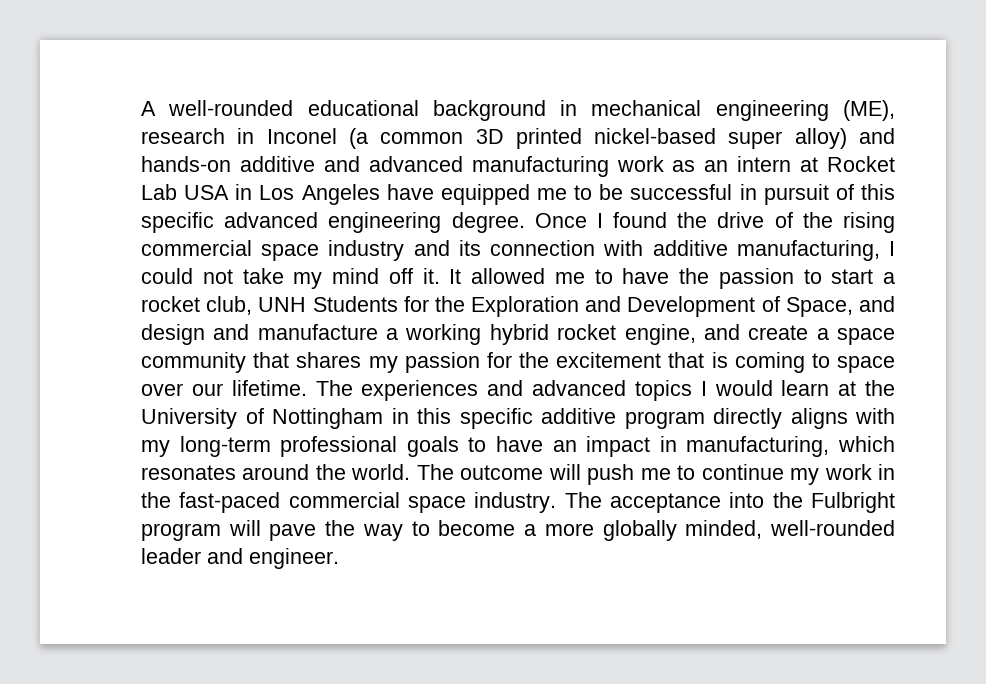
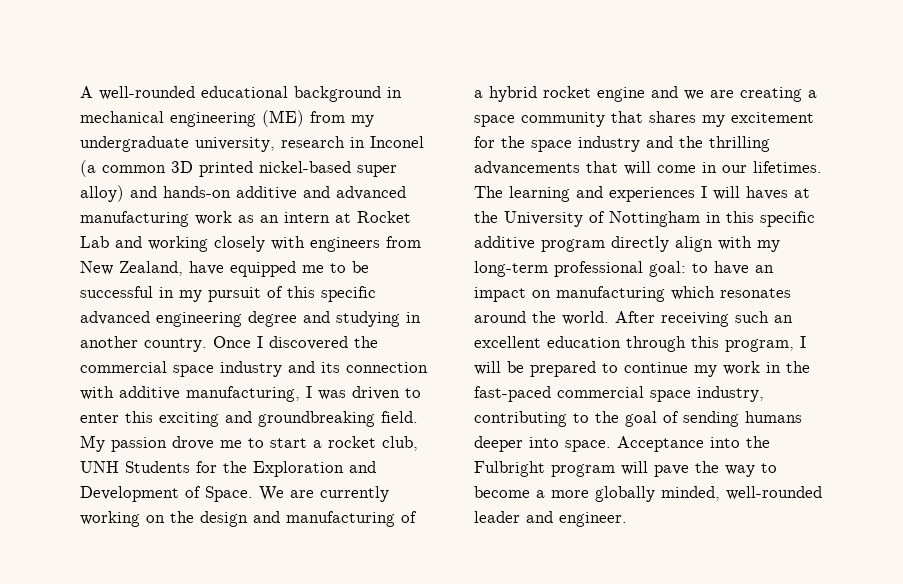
[843,100,895,121] (ME), -> [262,110,374,127] [80,136,275,152] (ME) from my undergraduate university,
[184,184,380,205] USA in Los Angeles -> [115,236,421,252] [80,261,183,276] and working closely with engineers from New Zealand,
(757, 192) none -> [179,290,202,302] my
[451,212,895,233] degree. Once I found the drive of the rising -> [248,311,421,327] [80,336,378,352] degree and studying in another country. Once I discovered the
[141,268,794,289] could not take my mind off it. It allowed me to have the passion -> [318,386,421,400] [80,411,418,427] [80,435,242,452] was driven to enter this exciting and groundbreaking field. My passion drove me
[785,296,895,317] [141,324,809,345] Space, and design and manufacture a working hybrid rocket engine, and create -> [205,486,389,502] [80,511,417,527] [474,86,802,102] Space. We are currently working on the design and manufacturing of a hybrid rocket engine and we are creating
[404,352,895,373] [141,380,830,401] passion for the excitement that is coming to space over our lifetime. The experiences and advanced topics I would learn -> [731,112,814,123] [474,136,770,152] [474,161,822,175] [474,186,788,202] excitement for the space industry and the thrilling advancements that will come in our lifetimes. The learning and experiences I will haves
[790,408,848,429] aligns -> [675,236,713,252] align
[406,436,459,457] goals -> [649,261,686,277] goal:
[659,436,830,457] in manufacturing, -> [532,286,665,302] on manufacturing
[416,464,671,485] The outcome will push me -> [615,311,793,327] [474,336,806,352] [474,361,596,377] After receiving such an excellent education through this program, I will be prepared
[474,492,721,513] industry. The acceptance -> [697,386,764,402] [474,411,802,427] [474,436,704,452] industry, contributing to the goal of sending humans deeper into space. Acceptance

